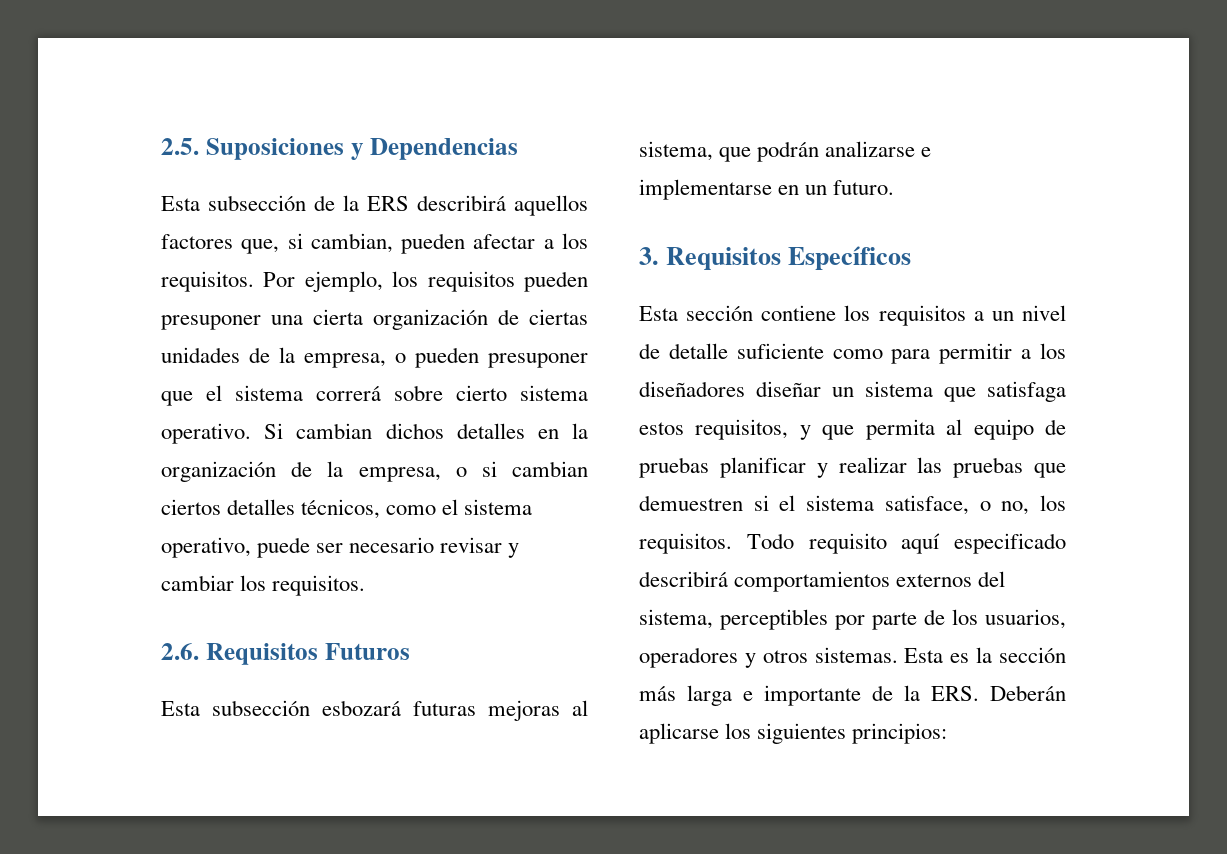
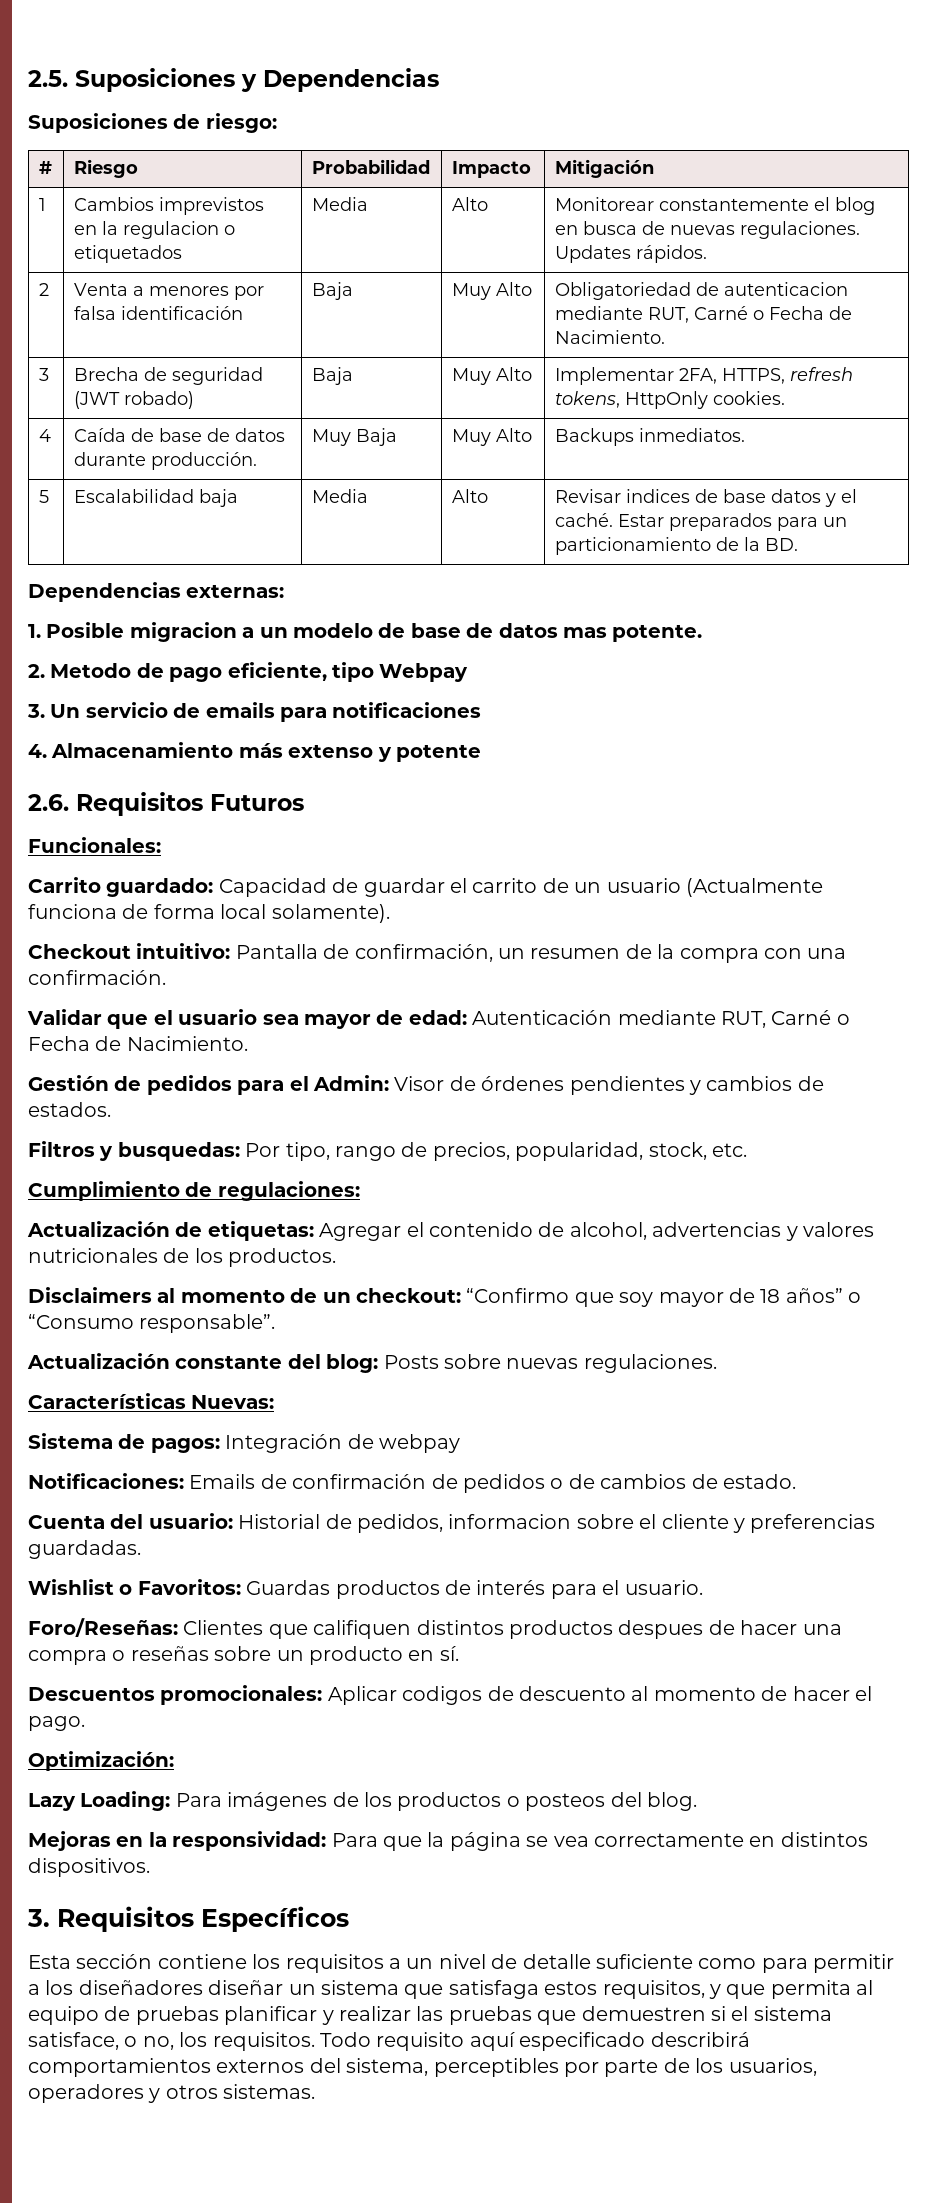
[161,195,588,216] [161,233,588,254] [161,271,588,292] [161,309,588,330] [161,347,588,368] [161,385,588,406] [161,423,588,444] [161,461,588,482] [161,499,533,519] [161,537,520,558] [161,575,366,596] [161,643,410,665] [161,700,588,721] [639,141,932,162] [639,179,895,200] Esta subsección de la ERS describirá aquellos factores que, si cambian, pueden afectar a los requisitos. Por ejemplo, los requisitos pueden presuponer una cierta organización de ciertas unidades de la empresa, o pueden presuponer que el sistema correrá sobre cierto sistema operativo. Si cambian dichos detalles en la organización de la empresa, o si cambian ciertos detalles técnicos, como el sistema operativo, puede ser necesario revisar y cambiar los requisitos. // 2.6. Requisitos Futuros // Esta subsección esbozará futuras mejoras al sistema, que podrán analizarse e implementarse en un futuro. -> [28,113,277,133] [38,161,52,174] [73,159,138,178] [311,159,430,174] [451,161,531,178] [554,159,654,178] [38,198,46,211] [73,197,264,215] [73,221,235,239] [73,245,182,263] [311,197,368,211] [451,197,488,211] [554,197,875,215] [554,221,860,239] [554,245,707,263] [38,283,49,296] [73,283,264,300] [73,306,243,320] [311,282,353,300] [451,282,532,300] [554,282,848,300] [554,306,852,323] [554,330,665,344] [38,368,49,381] [73,367,263,385] [73,391,194,409] [311,367,353,385] [451,367,532,385] [554,367,853,385] [554,391,785,409] [38,429,51,442] [73,428,285,442] [73,452,257,470] [311,428,397,446] [451,428,532,446] [554,428,745,446] [38,490,49,503] [73,489,238,507] [311,489,368,503] [451,489,488,503] [554,489,857,507] [554,513,847,531] [554,537,798,555] [28,582,285,602] [28,622,703,642] [28,662,469,682] [27,702,482,722] [28,742,481,762] [28,792,304,816] [28,837,161,853] [28,877,823,897] [28,904,390,923] [28,943,847,963] [28,970,166,985] [27,1009,850,1029] [28,1036,248,1051] [28,1075,824,1095] [28,1102,111,1117] [28,1141,747,1161] [28,1181,360,1201] [27,1221,874,1241] [28,1248,337,1267] [28,1287,862,1307] [28,1314,276,1333] [27,1353,717,1373] [28,1393,275,1409] [28,1433,460,1453] [28,1473,796,1493] [28,1513,876,1533] [28,1540,141,1559] [28,1579,703,1599] [28,1618,842,1639] [28,1646,459,1665] [28,1685,872,1705] [28,1716,85,1731] [28,1751,174,1771] [28,1791,697,1811] [28,1831,868,1851] [28,1858,150,1877] Suposiciones de riesgo: // # | Riesgo | Probabilidad | Impacto | Mitigación // 1 | Cambios imprevistos en la regulacion o etiquetados | Media | Alto | Monitorear constantemente el blog en busca de nuevas regulaciones. Updates rápidos. // 2 | Venta a menores por falsa identificación | Baja | Muy Alto | Obligatoriedad de autenticacion mediante RUT, Carné o Fecha de Nacimiento. // 3 | Brecha de seguridad (JWT robado) | Baja | Muy Alto | Implementar 2FA, HTTPS, refresh tokens, HttpOnly cookies. // 4 | Caída de base de datos durante producción. | Muy Baja | Muy Alto | Backups inmediatos. // 5 | Escalabilidad baja | Media | Alto | Revisar indices de base datos y el caché. Estar preparados para un particionamiento de la BD. // Dependencias externas: // 1. Posible migracion a un modelo de base de datos mas potente. // 2. Metodo de pago eficiente, tipo Webpay // 3. Un servicio de emails para notificaciones // 4. Almacenamiento más extenso y potente // 2.6. Requisitos Futuros // Funcionales: // Carrito guardado: Capacidad de guardar el carrito de un usuario (Actualmente funciona de forma local solamente). // Checkout intuitivo: Pantalla de confirmación, un resumen de la compra con una confirmación. // Validar que el usuario sea mayor de edad: Autenticación mediante RUT, Carné o Fecha de Nacimiento. // Gestión de pedidos para el Admin: Visor de órdenes pendientes y cambios de estados. // Filtros y busquedas: Por tipo, rango de precios, popularidad, stock, etc. // Cumplimiento de regulaciones: // Actualización de etiquetas: Agregar el contenido de alcohol, advertencias y valores nutricionales de los productos. // Disclaimers al momento de un checkout: “Confirmo que soy mayor de 18 años” o “Consumo responsable”. // Actualización constante del blog: Posts sobre nuevas regulaciones. // Características Nuevas: // Sistema de pagos: Integración de webpay // Notificaciones: Emails de confirmación de pedidos o de cambios de estado. // Cuenta del usuario: Historial de pedidos, informacion sobre el cliente y preferencias guardadas. // Wishlist o Favoritos: Guardas productos de interés para el usuario. // Foro/Reseñas: Clientes que califiquen distintos productos despues de hacer una compra o reseñas sobre un producto en sí. // Descuentos promocionales: Aplicar codigos de descuento al momento de hacer el pago. // Optimización: // Lazy Loading: Para imágenes de los productos o posteos del blog. // Mejoras en la responsividad: Para que la página se vea correctamente en distintos dispositivos.
[904,647,1066,663] [639,685,1066,706] [639,723,948,744] Esta es la sección más larga e importante de la ERS. Deberán aplicarse los siguientes principios: -> (316, 2091) none

